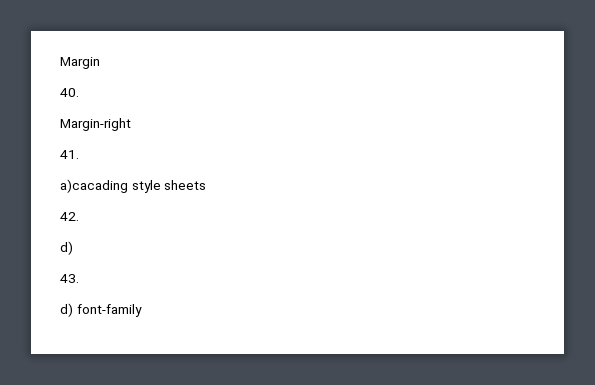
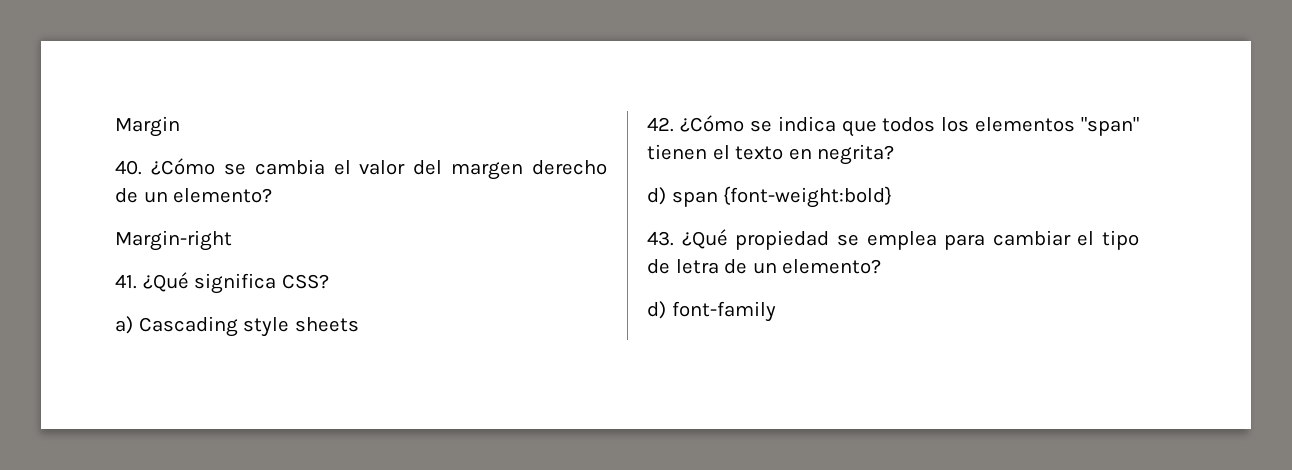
[60,118,131,131] [60,150,79,159] [60,179,207,193] [60,212,79,221] [60,241,73,255] // Margin-right // 41. // a)cacading style sheets // 42. // d) -> [150,158,607,180] [115,188,273,203] [115,230,232,251] [115,272,329,294] [115,316,359,337] [647,115,1139,137] [647,144,895,165] [647,186,893,208] ¿Cómo se cambia el valor del margen derecho de un elemento? // Margin-right // 41. ¿Qué significa CSS? // a) Cascading style sheets // 42. ¿Cómo se indica que todos los elementos "span" tienen el texto en negrita? // d) span {font-weight:bold}
(79, 278) none -> [681,229,1139,250] [647,259,882,274] ¿Qué propiedad se emplea para cambiar el tipo de letra de un elemento?

